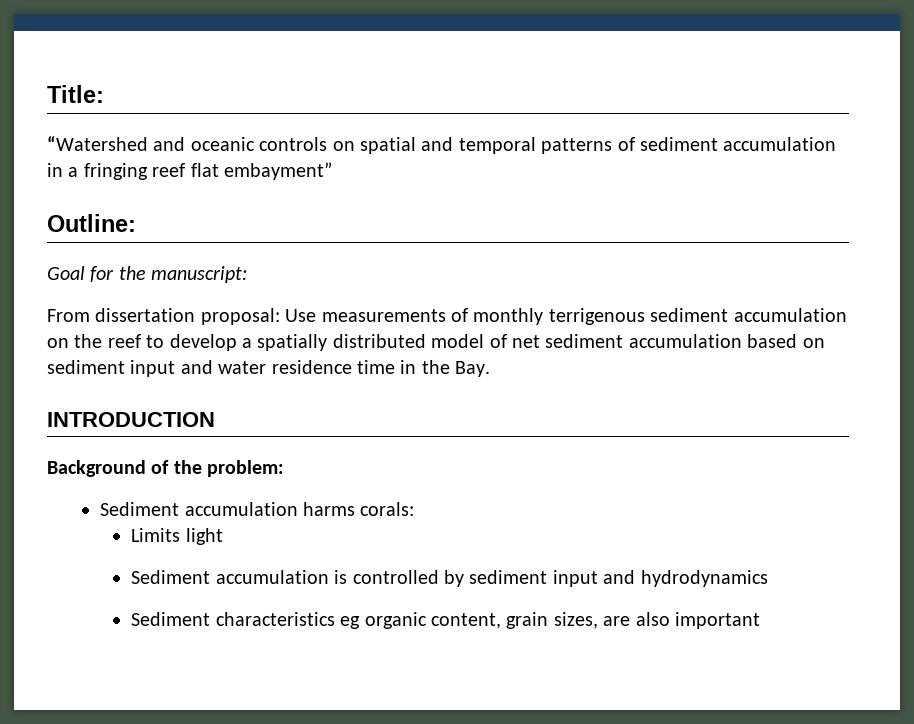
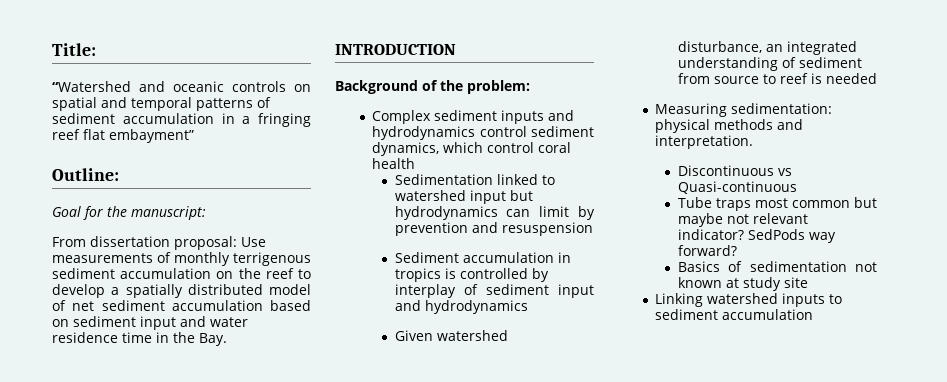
[100,502,415,516] [131,528,223,545] [131,570,329,584] Sediment accumulation harms corals: // Limits light // Sediment accumulation -> [372,110,575,124] [372,126,594,140] [372,142,572,156] [372,158,416,169] [394,174,555,185] [394,190,533,204] [394,206,595,220] [394,222,593,236] [394,252,571,263] [394,268,441,282] Complex sediment inputs and hydrodynamics control sediment dynamics, which control coral health // Sedimentation linked to watershed input but hydrodynamics can limit by prevention and resuspension // Sediment accumulation in tropics
(464, 578) none -> [394,284,478,298] interplay of
[131,612,760,629] Sediment characteristics eg organic content, grain sizes, are also important -> [394,330,508,341] [677,41,857,55] [677,57,862,71] [677,73,877,84] [655,103,833,117] [655,119,804,133] [655,135,754,149] [677,165,792,176] [677,181,797,194] [677,197,877,211] [677,213,808,227] [677,229,836,243] [677,245,737,256] [677,261,877,272] [677,277,808,291] [655,293,843,307] [655,309,814,320] Given watershed disturbance, an integrated understanding of sediment from source to reef is needed // Measuring sedimentation: physical methods and interpretation. // Discontinuous vs Quasi-continuous // Tube traps most common but maybe not relevant indicator? SedPods way forward? // Basics of sedimentation not known at study site // Linking watershed inputs to sediment accumulation

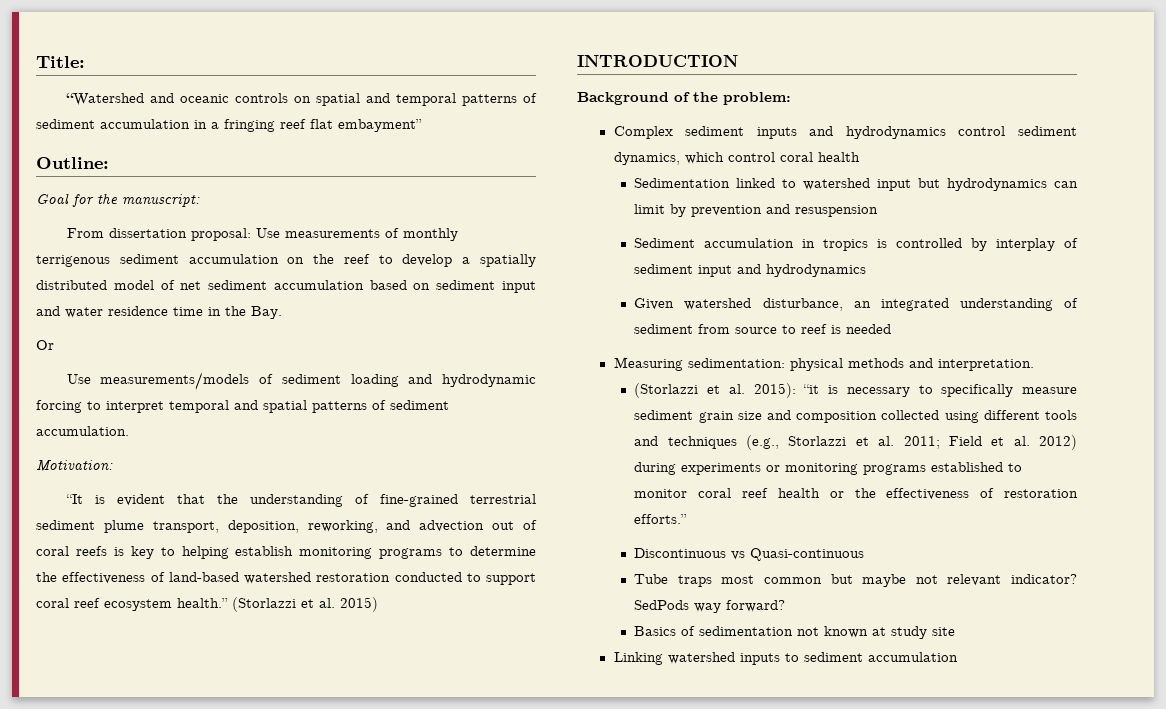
(227, 339) none -> [36,340,54,350] [66,372,536,390] [36,400,449,413] [36,426,129,436] [36,460,113,471] [65,494,536,507] [36,520,537,533] [36,546,536,559] [36,572,536,585] [36,597,378,612] // Or // Use measurements/models of sediment loading and hydrodynamic forcing to interpret temporal and spatial patterns of sediment accumulation. // Motivation: // “It is evident that the understanding of fine-grained terrestrial sediment plume transport, deposition, reworking, and advection out of coral reefs is key to helping establish monitoring programs to determine the effectiveness of land-based watershed restoration conducted to support coral reef ecosystem health.” (Storlazzi et al. 2015)
(754, 142) none -> [634,383,1077,398] [634,410,1077,423] [634,435,1077,450] [634,462,1023,475] [634,488,1078,500] [634,514,688,524] // (Storlazzi et al. 2015): “it is necessary to specifically measure sediment grain size and composition collected using different tools and techniques (e.g., Storlazzi et al. 2011; Field et al. 2012) during experiments or monitoring programs established to monitor coral reef health or the effectiveness of restoration efforts.”

